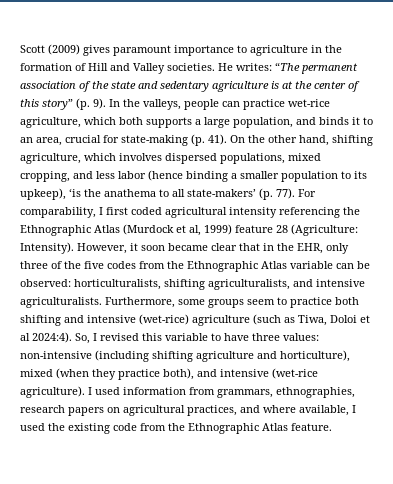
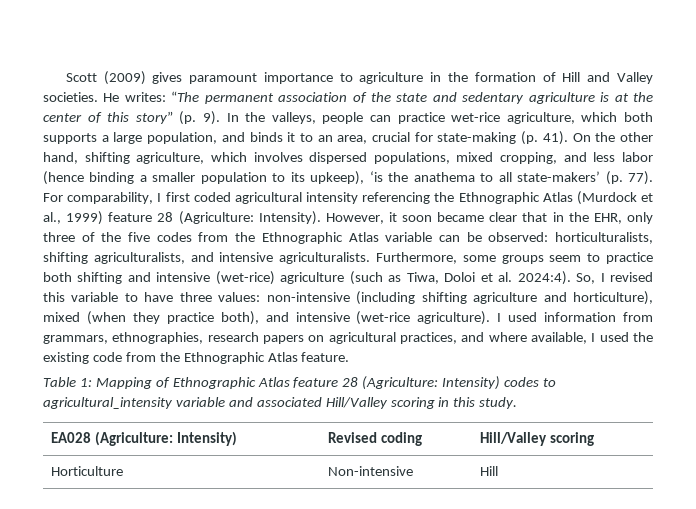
[189,225,201,236] al, -> [43,212,61,224] al.,
[20,333,30,341] al -> [498,272,513,282] al.
(332, 427) none -> [43,376,557,390] [43,397,518,409] [51,431,238,446] [328,432,423,446] [480,432,595,446] [51,466,124,476] [328,466,414,476] [480,466,499,476] // Table 1: Mapping of Ethnographic Atlas feature 28 (Agriculture: Intensity) codes to agricultural_intensity variable and associated Hill/Valley scoring in this study. // EA028 (Agriculture: Intensity) | Revised coding | Hill/Valley scoring // Horticulture | Non-intensive | Hill

